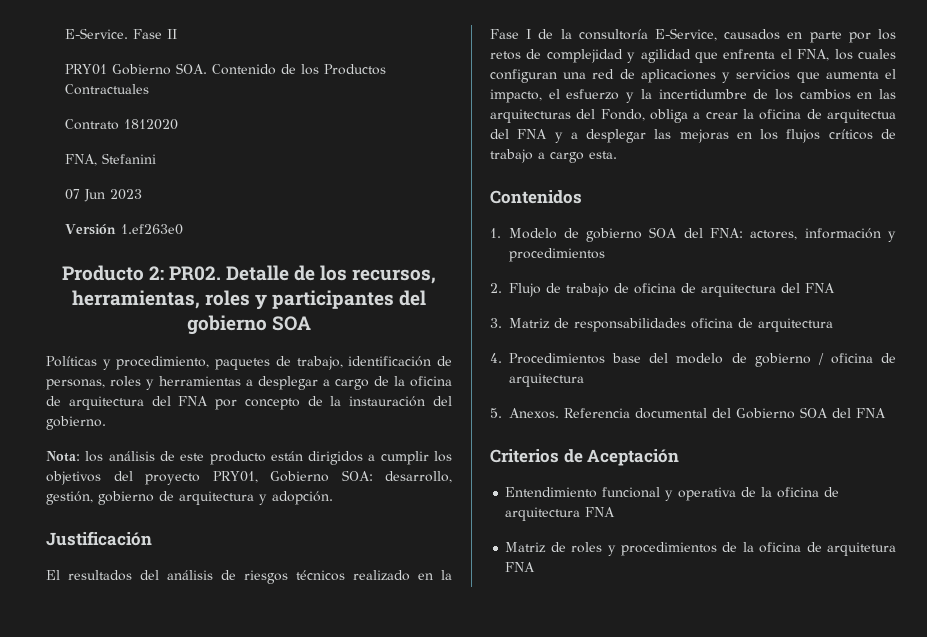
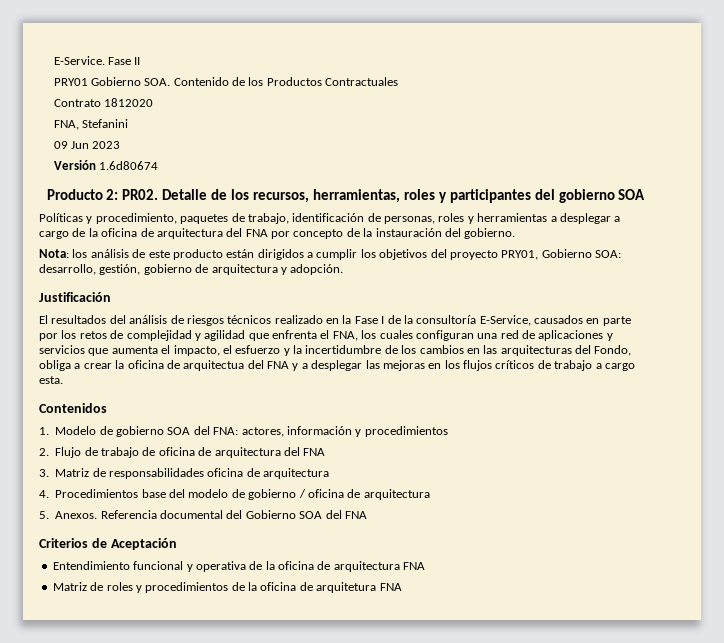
[64,189,80,200] 07 -> [53,141,68,149] 09
[120,224,183,235] 1.ef263e0 -> [98,161,158,170] 1.6d80674

